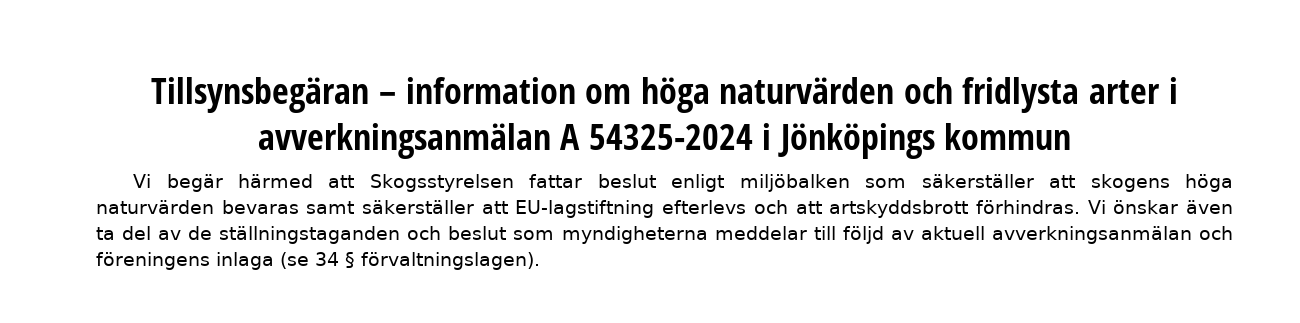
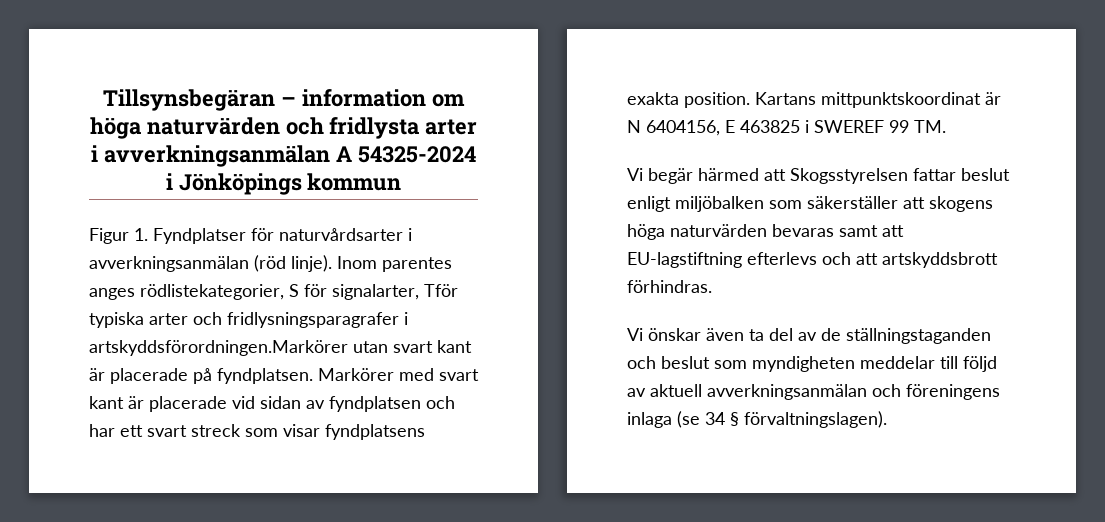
(1072, 136) none -> [89,228,412,244] [89,255,452,272] [89,284,458,300] [89,312,408,328] [89,340,472,356] [89,368,479,384] [89,396,455,412] [89,424,425,440] [627,92,1001,108] [627,120,946,136] // Figur 1. Fyndplatser för naturvårdsarter i avverkningsanmälan (röd linje). Inom parentes anges rödlistekategorier, S för signalarter, Tför typiska arter och fridlysningsparagrafer i artskyddsförordningen.Markörer utan svart kant är placerade på fyndplatsen. Markörer med svart kant är placerade vid sidan av fyndplatsen och har ett svart streck som visar fyndplatsens exakta position. Kartans mittpunktskoordinat är N 6404156, E 463825 i SWEREF 99 TM.
[362,200,475,214] säkerställer -> (878, 231) none
(1080, 207) none -> (712, 286) //
[561,226,708,244] myndigheterna -> [752,356,855,372] myndigheten

